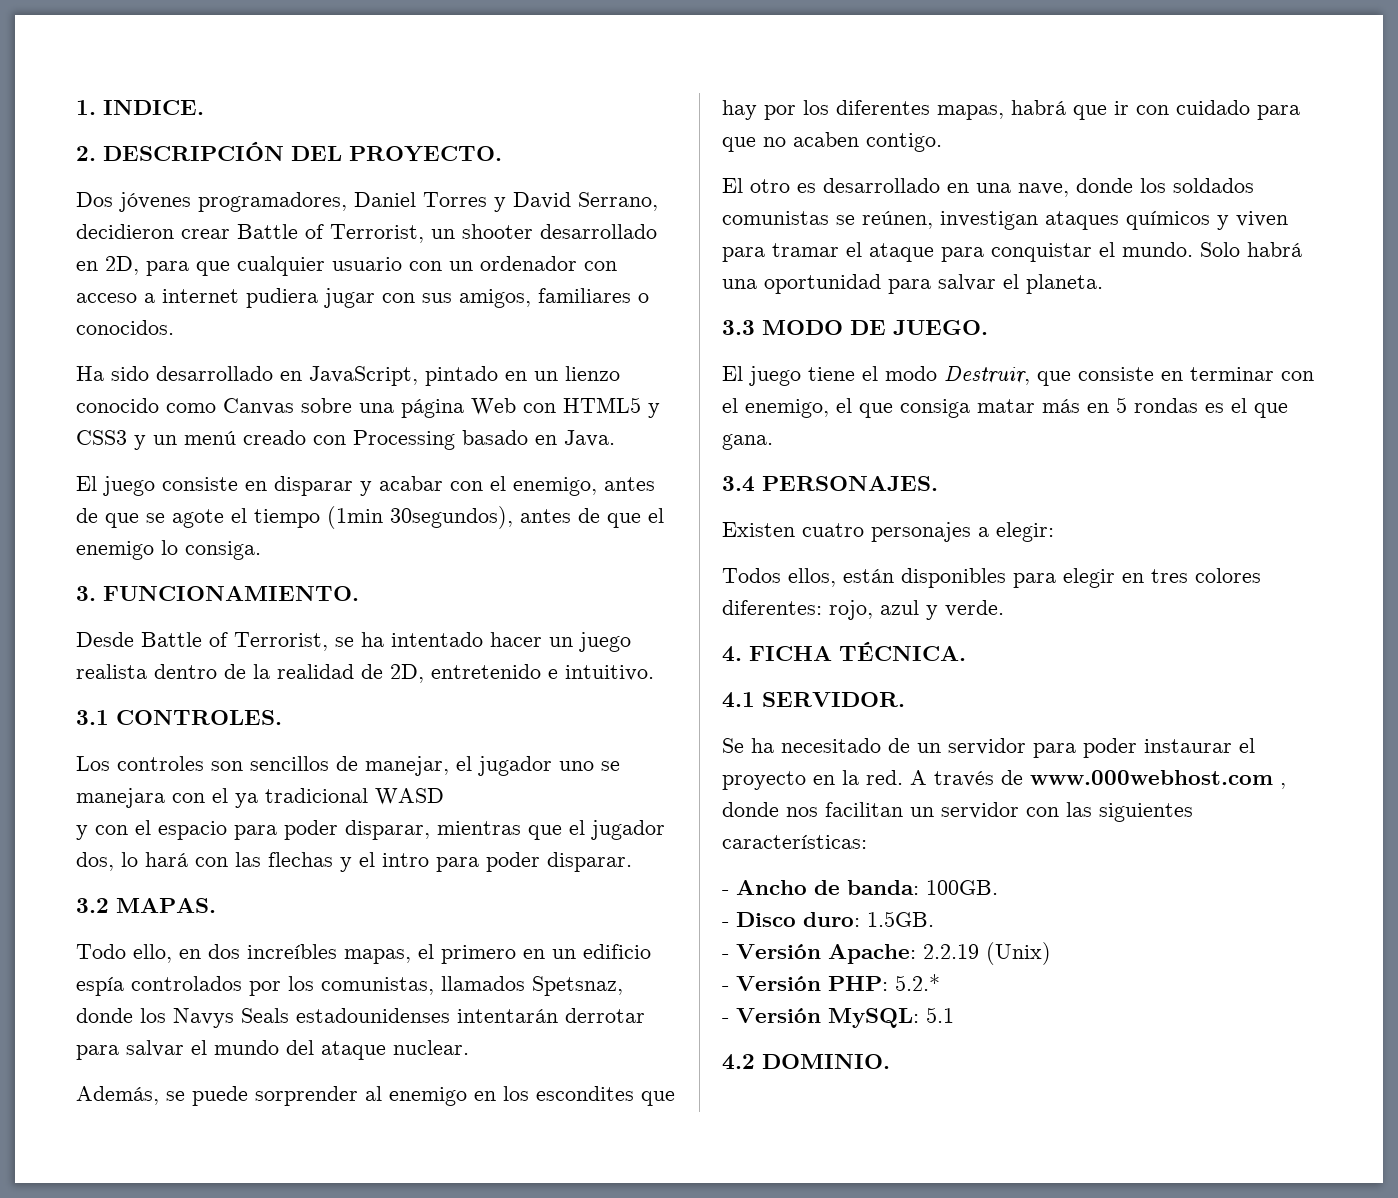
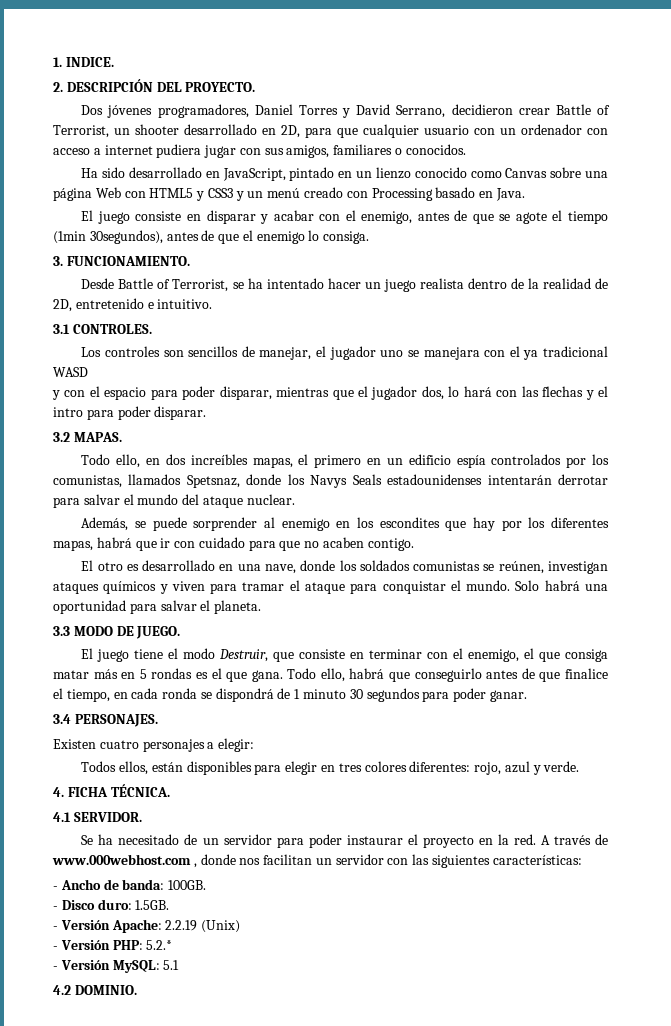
(773, 442) none -> [287,668,608,682] [53,688,527,702] Todo ello, habrá que conseguirlo antes de que finalice el tiempo, en cada ronda se dispondrá de 1 minuto 30 segundos para poder ganar.

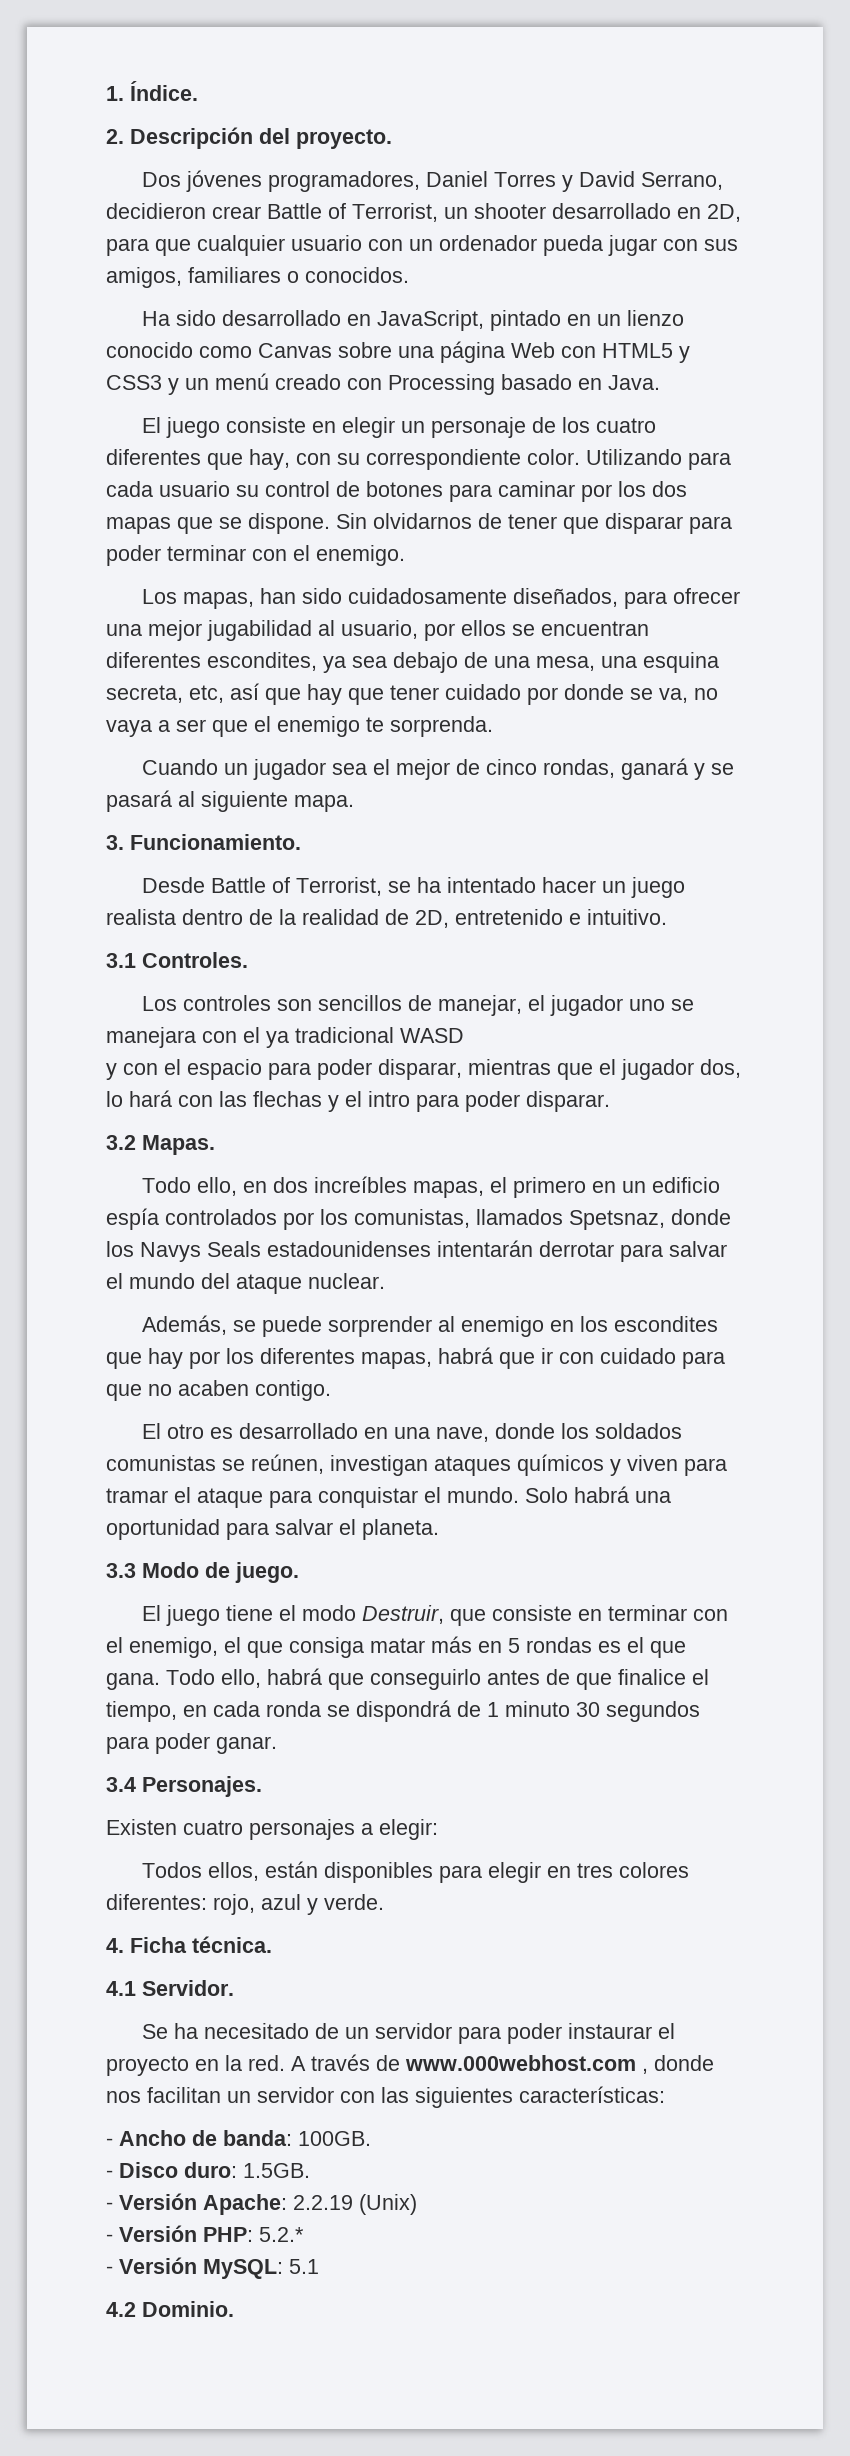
[65,57,114,67] INDICE. -> [130,81,198,101] Índice.
[66,79,256,92] DESCRIPCIÓN DEL PROYECTO. -> [130,127,392,149] Descripción del proyecto.
[587,128,608,135] [53,144,202,158] con acceso a internet pudiera -> [543,235,603,256] pueda
[206,210,609,224] [53,230,370,244] disparar y acabar con el enemigo, antes de que se agote el tiempo (1min 30segundos), antes de que el enemigo lo consiga. -> [341,417,656,438] [106,449,731,470] [106,481,687,502] [106,513,732,534] [106,545,405,566] [141,588,740,609] [106,620,649,641] [106,652,719,673] [106,683,718,705] [106,716,493,737] [141,758,734,780] [106,790,354,812] elegir un personaje de los cuatro diferentes que hay, con su correspondiente color. Utilizando para cada usuario su control de botones para caminar por los dos mapas que se dispone. Sin olvidarnos de tener que disparar para poder terminar con el enemigo. // Los mapas, han sido cuidadosamente diseñados, para ofrecer una mejor jugabilidad al usuario, por ellos se encuentran diferentes escondites, ya sea debajo de una mesa, una esquina secreta, etc, así que hay que tener cuidado por donde se va, no vaya a ser que el enemigo te sorprenda. // Cuando un jugador sea el mejor de cinco rondas, ganará y se pasará al siguiente mapa.
[66,256,190,266] FUNCIONAMIENTO. -> [130,834,301,850] Funcionamiento.
[72,324,152,334] CONTROLES. -> [142,952,248,968] Controles.
[73,432,122,442] MAPAS. -> [142,1135,215,1155] Mapas.
[73,626,181,639] MODO DE JUEGO. -> [142,1562,299,1583] Modo de juego.
[74,714,158,727] PERSONAJES. -> [142,1776,262,1797] Personajes.
[67,784,170,797] FICHA TÉCNICA. -> [130,1936,272,1953] Ficha técnica.
[73,812,142,822] SERVIDOR. -> [142,1980,234,1996] Servidor.
[74,985,137,995] DOMINIO. -> [142,2301,234,2317] Dominio.

